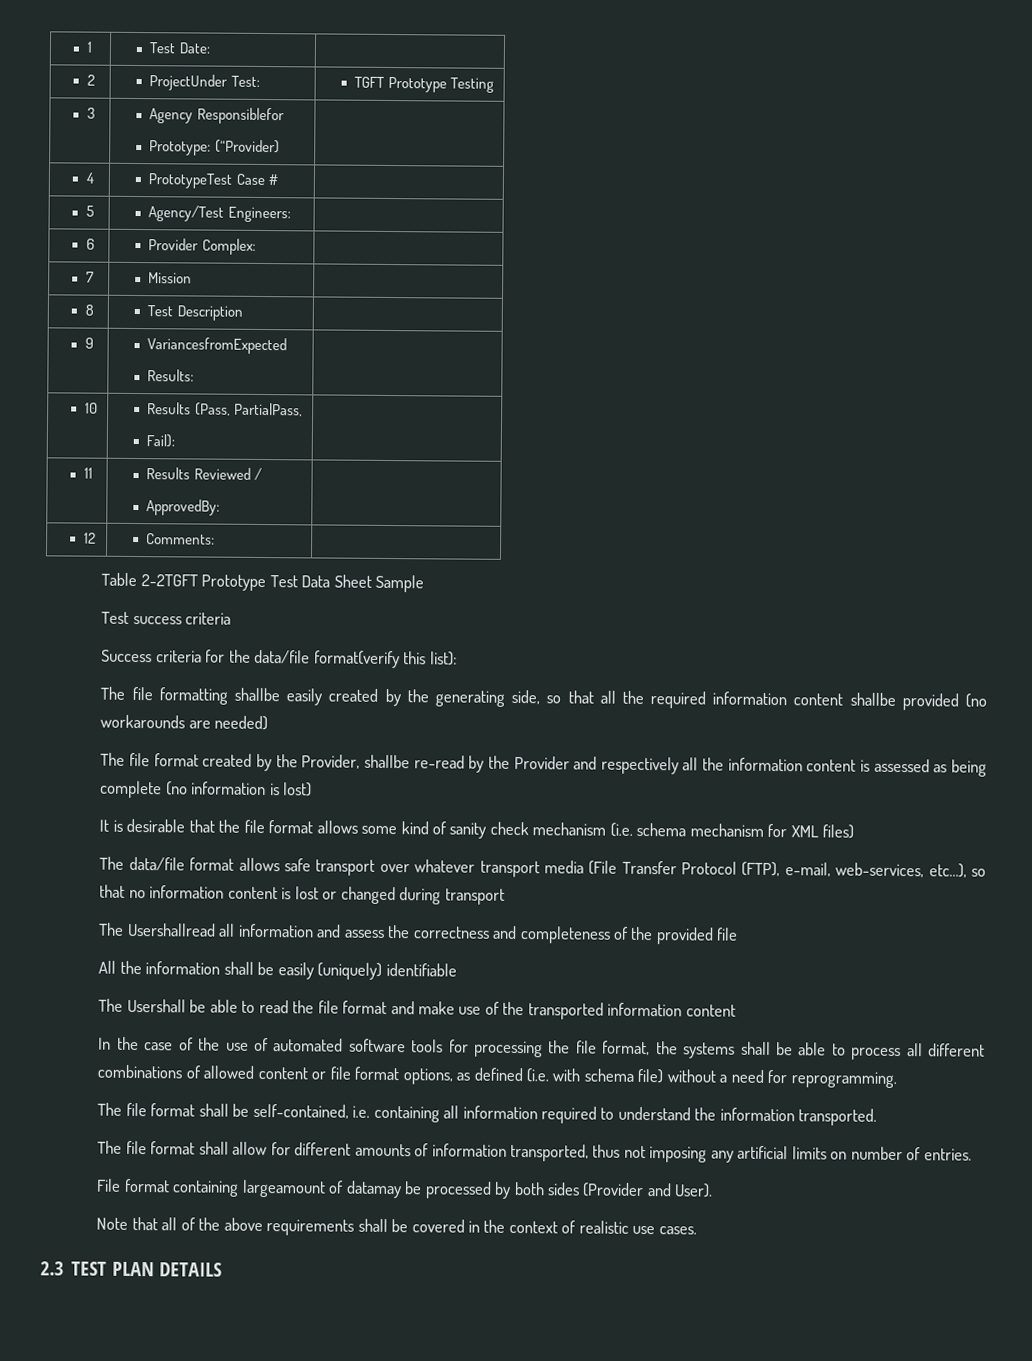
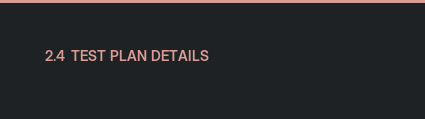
[86,41,93,53] [149,42,211,54] [86,74,95,86] [149,74,260,91] [354,76,494,93] [86,107,95,119] [149,107,285,125] [149,139,280,156] [85,172,94,184] [148,173,278,189] [85,205,94,217] [148,205,291,223] [85,238,95,250] [148,238,256,255] [85,271,94,283] [148,272,193,284] [84,304,94,316] [147,305,243,321] [84,337,94,349] [147,337,288,355] [147,369,195,382] [84,402,98,414] [147,402,303,417] [146,434,176,448] [83,467,93,479] [146,467,262,480] [146,499,221,516] [83,532,96,544] [146,533,216,545] [101,572,425,593] [101,611,232,625] [101,649,457,669] [100,686,987,711] [100,714,269,731] [100,752,988,777] [100,780,313,799] [99,818,855,839] [99,856,986,878] [99,884,505,905] [98,922,739,945] [98,960,457,980] [98,998,736,1020] [98,1036,985,1061] [97,1064,897,1089] [97,1102,878,1126] [97,1140,972,1163] [96,1178,714,1199] [96,1216,697,1236] [40,1261,64,1276] 1 | Test Date: | // 2 | ProjectUnder Test: | TGFT Prototype Testing // 3 | Agency Responsiblefor // Prototype: (“Provider) | // 4 | PrototypeTest Case # | // 5 | Agency/Test Engineers: | // 6 | Provider Complex: | // 7 | Mission | // 8 | Test Description | // 9 | VariancesfromExpected // Results: | // 10 | Results (Pass, PartialPass, // Fail): | // 11 | Results Reviewed / // ApprovedBy: | // 12 | Comments: | // Table 2-2TGFT Prototype Test Data Sheet Sample // Test success criteria // Success criteria for the data/file format(verify this list): // The file formatting shallbe easily created by the generating side, so that all the required information content shallbe provided (no workarounds are needed) // The file format created by the Provider, shallbe re-read by the Provider and respectively all the information content is assessed as being complete (no information is lost) // It is desirable that the file format allows some kind of sanity check mechanism (i.e. schema mechanism for XML files) // The data/file format allows safe transport over whatever transport media (File Transfer Protocol (FTP), e-mail, web-services, etc…), so that no information content is lost or changed during transport // The Usershallread all information and assess the correctness and completeness of the provided file // All the information shall be easily (uniquely) identifiable // The Usershall be able to read the file format and make use of the transported information content // In the case of the use of automated software tools for processing the file format, the systems shall be able to process all different combinations of allowed content or file format options, as defined (i.e. with schema file) without a need for reprogramming. // The file format shall be self-contained, i.e. containing all information required to understand the information transported. // The file format shall allow for different amounts of information transported, thus not imposing any artificial limits on number of entries. // File format containing largeamount of datamay be processed by both sides (Provider and User). // Note that all of the above requirements shall be covered in the context of realistic use cases. // 2.3 -> [45,50,65,61] 2.4

